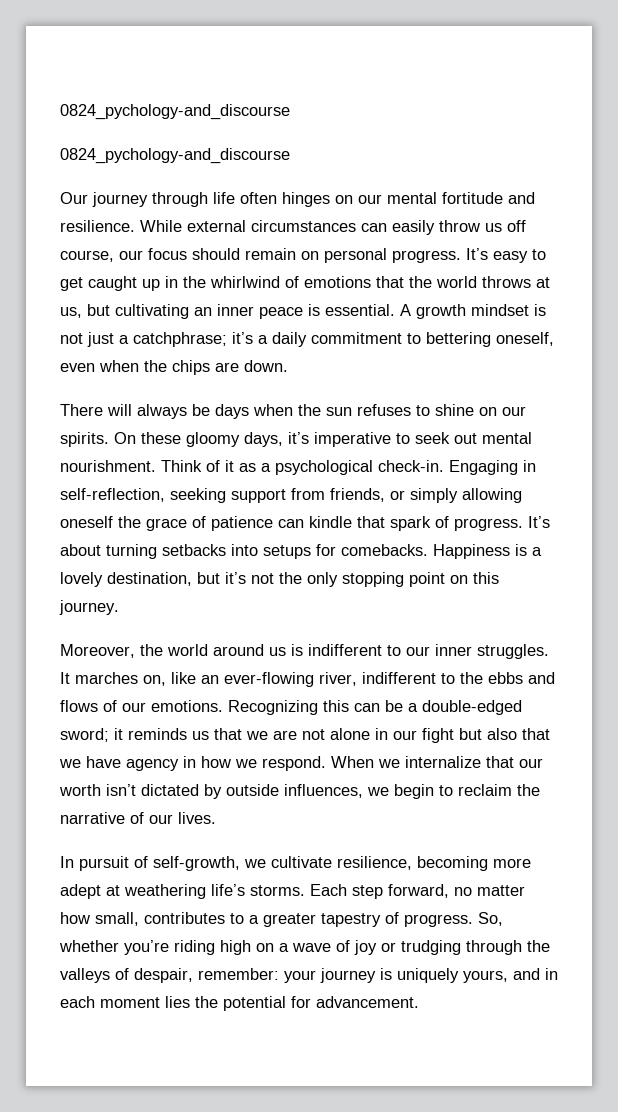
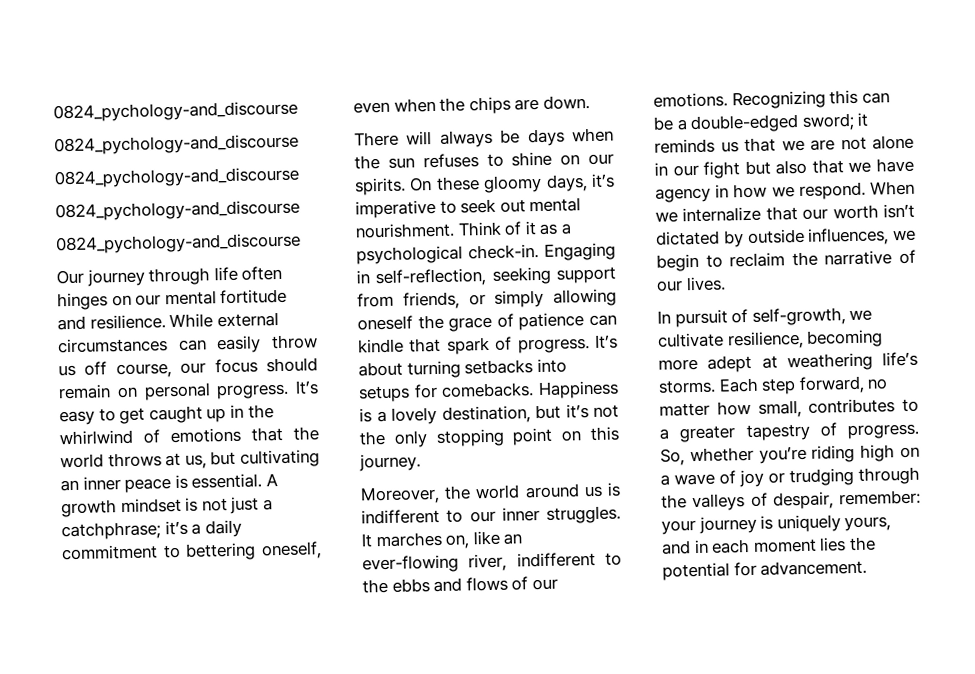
[60,104,290,120] [60,148,290,164] 0824_pychology-and_discourse // 0824_pychology-and_discourse -> [53,100,298,123] [54,133,299,156] [54,166,300,189] [55,199,300,222] [56,232,301,255] 0824_pychology-and_discourse // 0824_pychology-and_discourse // 0824_pychology-and_discourse // 0824_pychology-and_discourse // 0824_pychology-and_discourse

